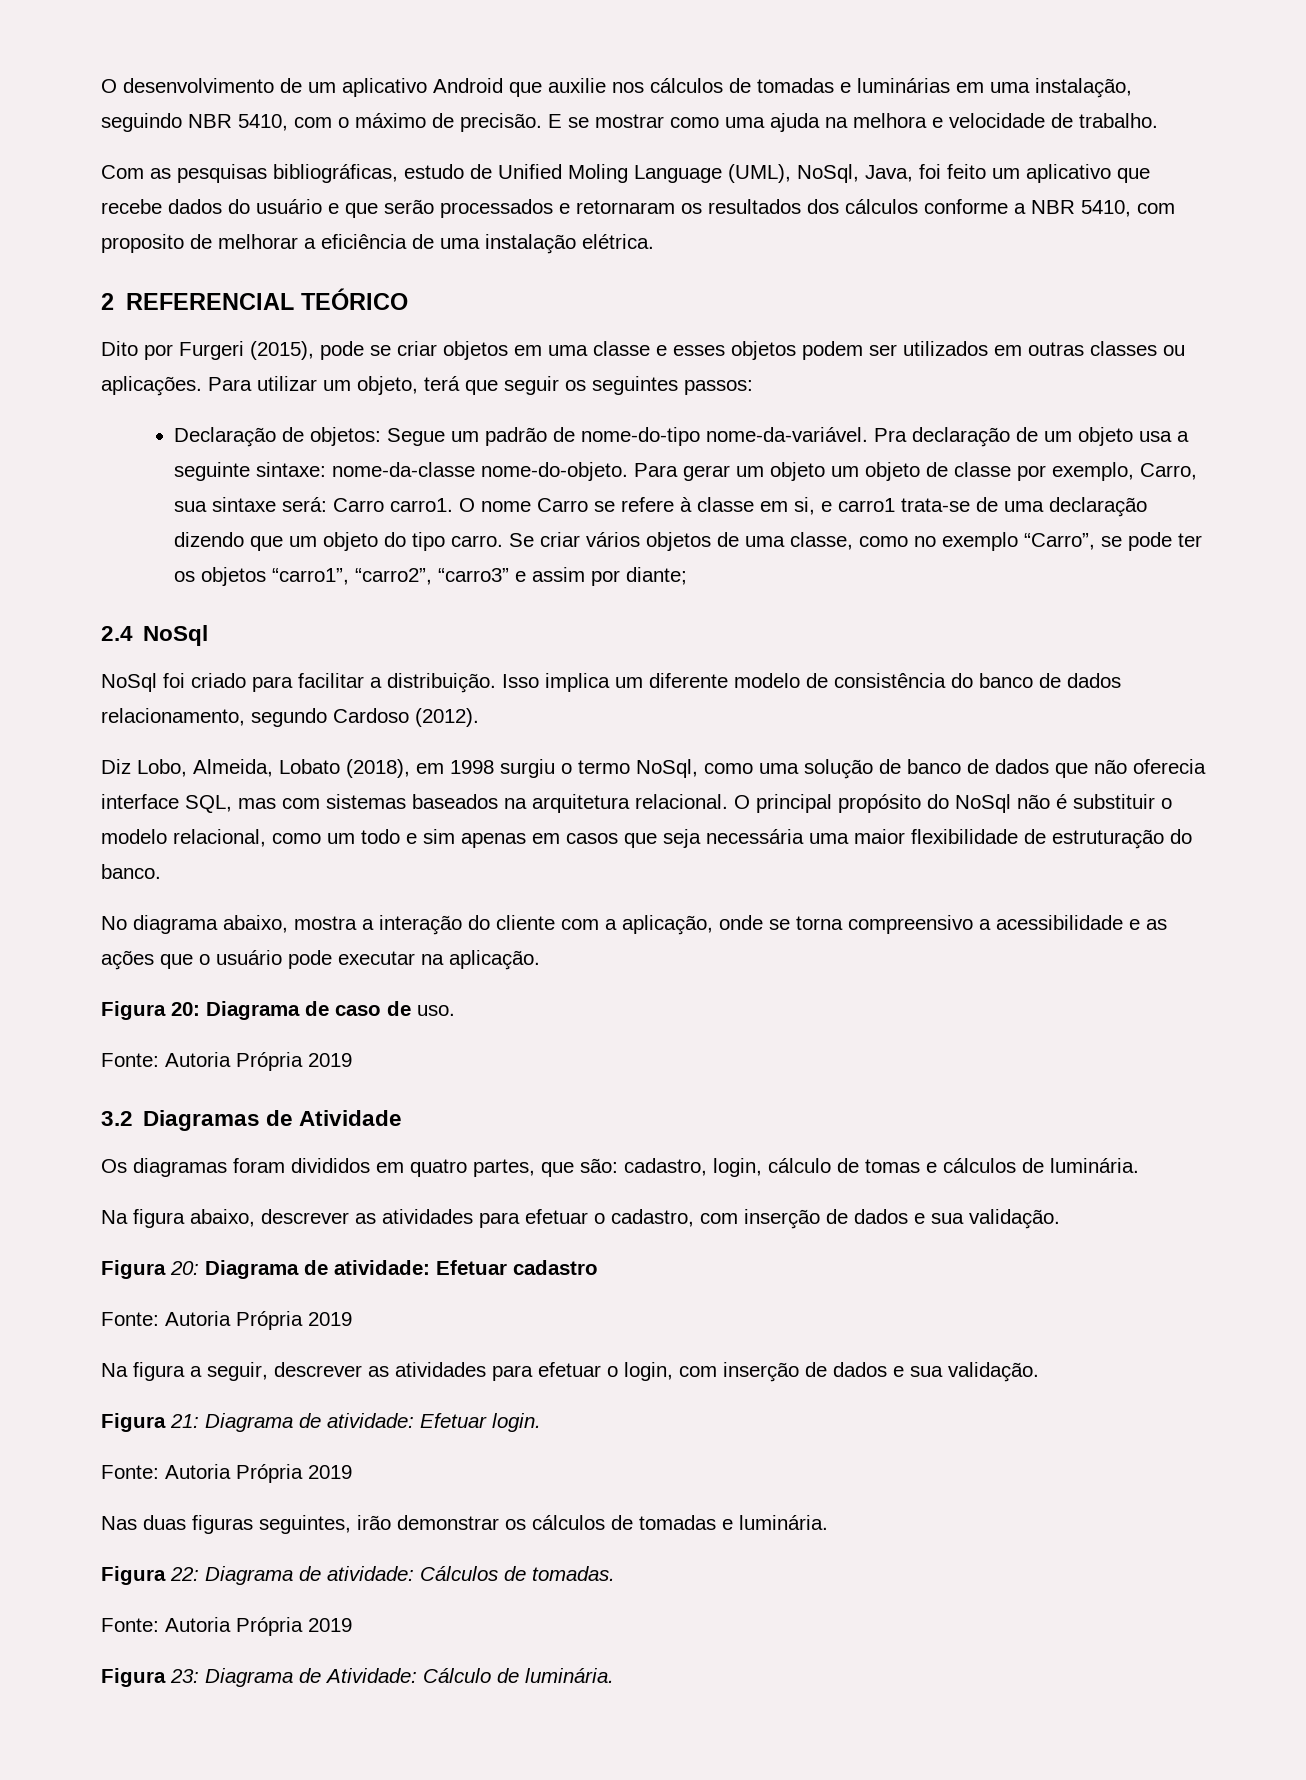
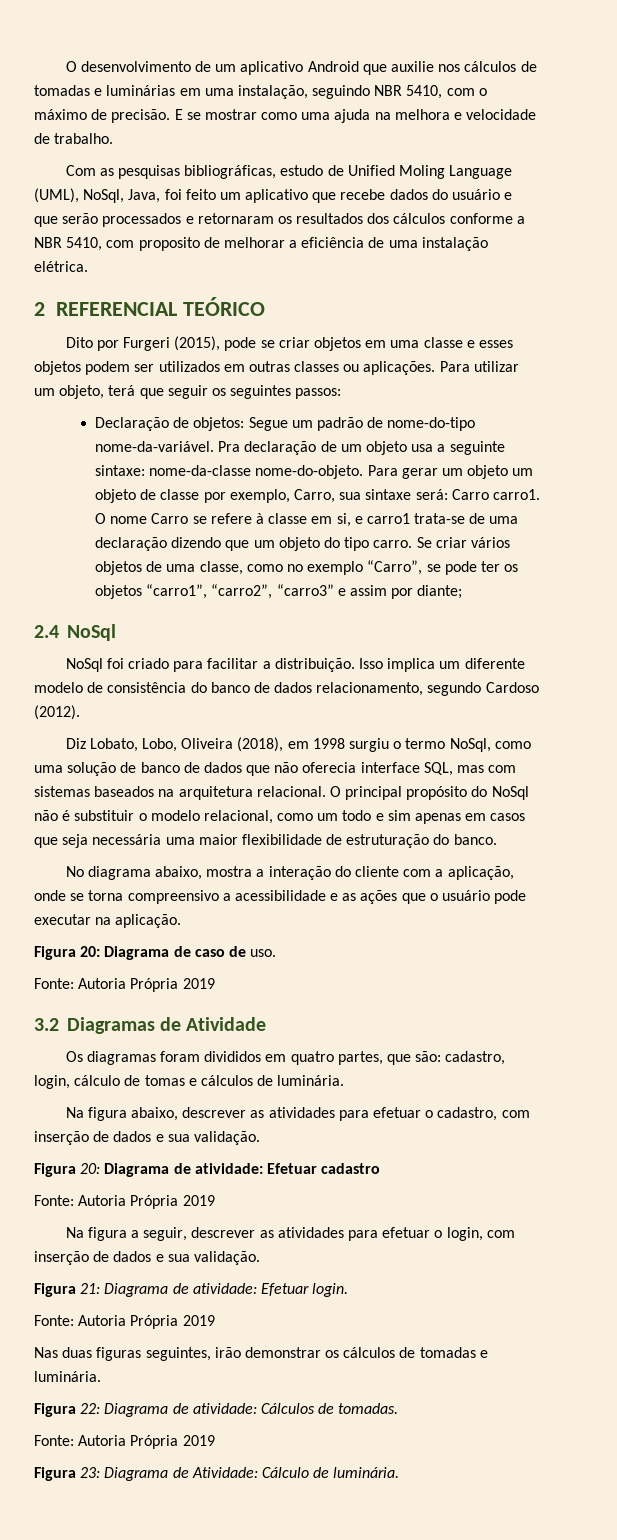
[137,759,340,777] Lobo, Almeida, Lobato -> [89,738,234,752] Lobato, Lobo, Oliveira

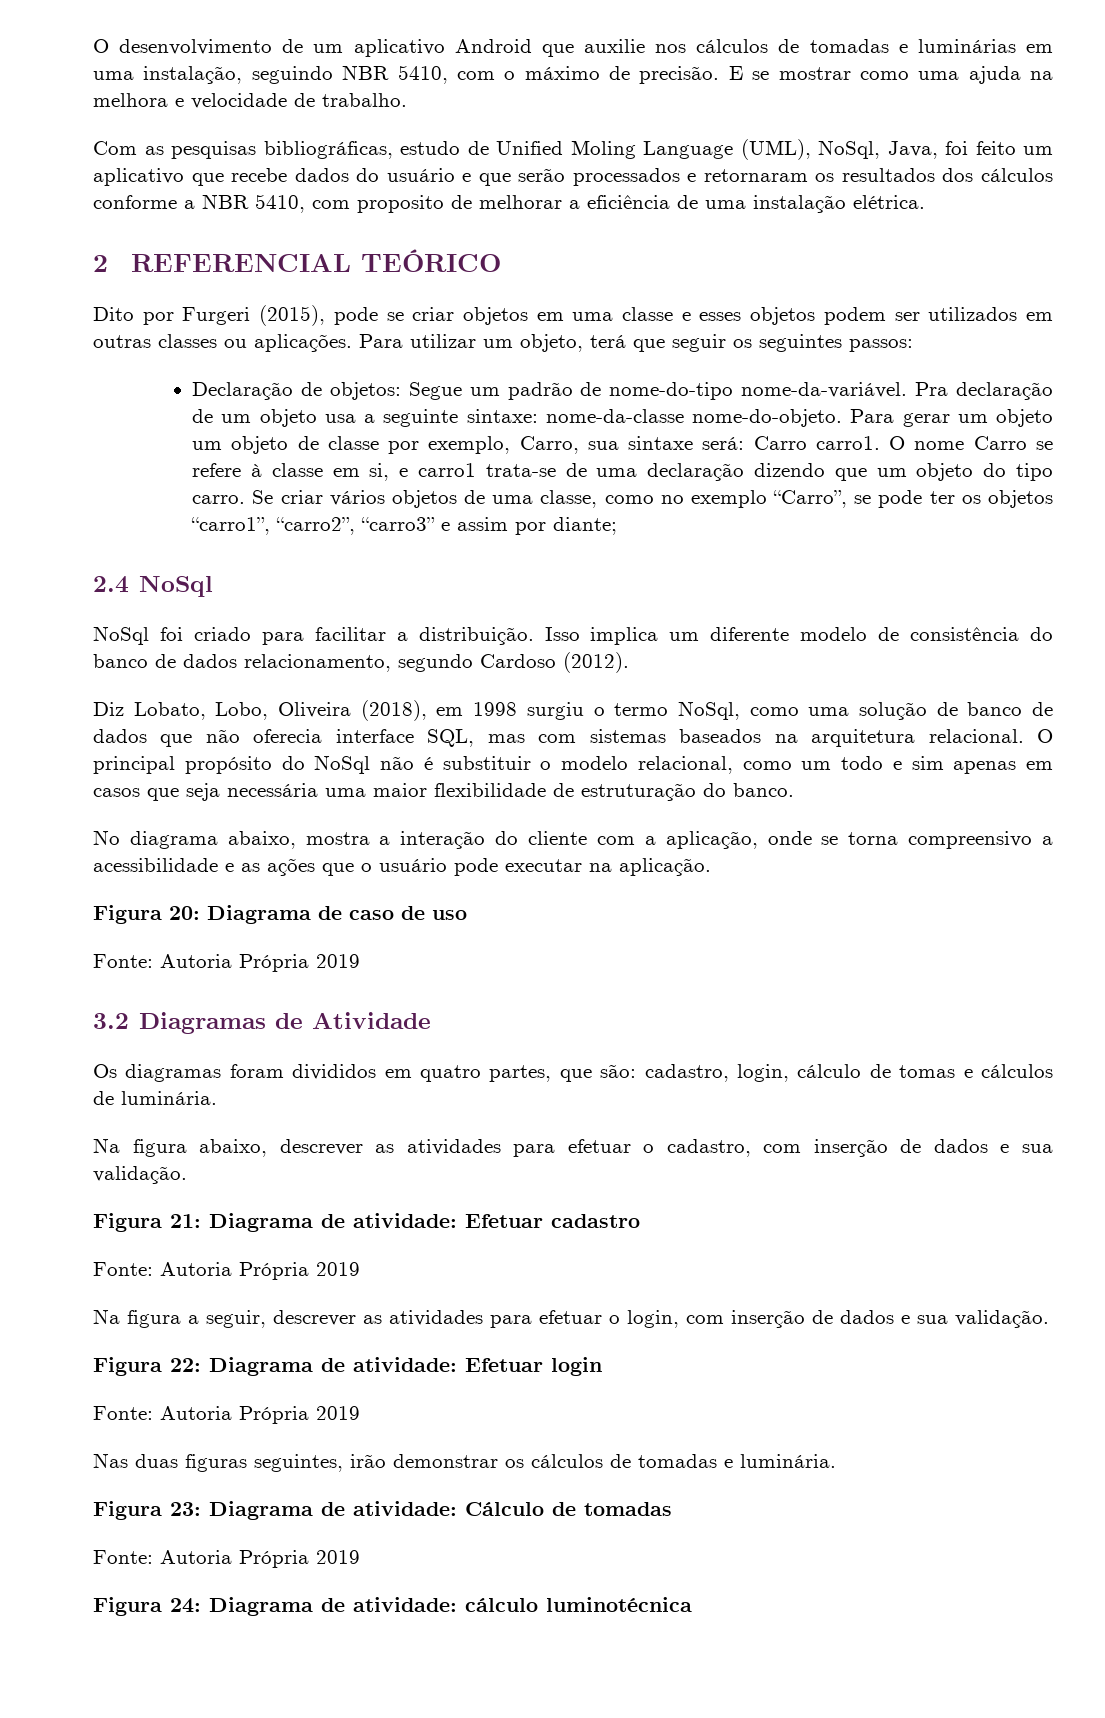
[250,949,277,957] uso. -> [432,910,467,920] uso
[80,1163,101,1174] 20: -> [170,1214,201,1228] 21:
[80,1283,349,1297] 21: Diagrama de atividade: Efetuar login. -> [170,1357,602,1376] 22: Diagrama de atividade: Efetuar login
[80,1403,399,1417] 22: Diagrama de atividade: Cálculos de tomadas. -> [170,1501,672,1520] 23: Diagrama de atividade: Cálculo de tomadas
[80,1467,400,1481] 23: Diagrama de Atividade: Cálculo de luminária. -> [170,1597,692,1616] 24: Diagrama de atividade: cálculo luminotécnica

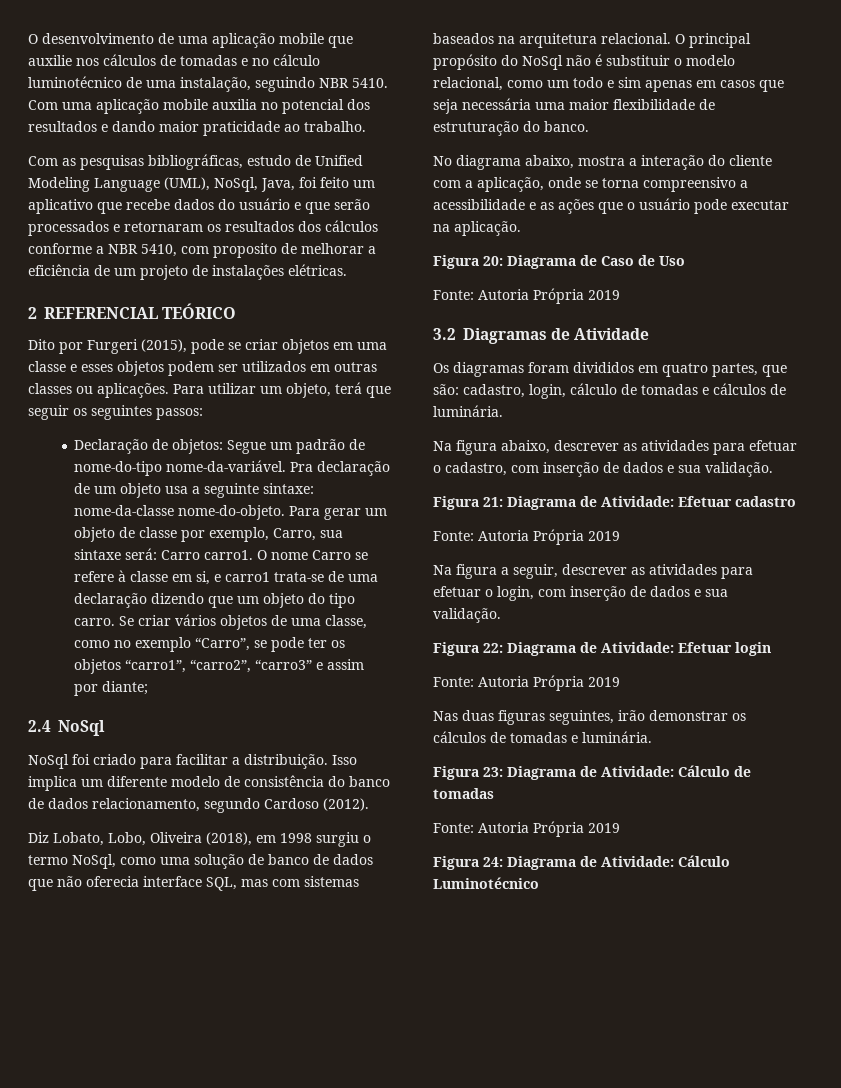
[313,39,532,57] um aplicativo Android -> [178,33,324,48] uma aplicação mobile
[917,39,1053,53] [93,65,1053,84] [93,93,315,109] luminárias em uma instalação, seguindo NBR 5410, com o máximo de precisão. E se mostrar como uma ajuda na melhora e velocidade de -> [252,54,320,66] [28,76,388,92] [28,99,370,114] [28,121,300,136] no cálculo luminotécnico de uma instalação, seguindo NBR 5410. Com uma aplicação mobile auxilia no potencial dos resultados e dando maior praticidade ao
[570,140,636,159] Moling -> [28,177,90,192] Modeling
[705,195,925,213] uma instalação elétrica. -> [114,264,347,280] um projeto de instalações elétricas.
[192,436,289,454] um objeto -> (116, 534) none
[349,906,467,920] caso de uso -> [601,255,685,266] Caso de Uso
[899,1065,956,1078] tomas -> [641,384,698,395] tomadas
[353,1213,457,1228] atividade: -> [601,496,674,507] Atividade:
[353,1357,457,1372] atividade: -> [601,642,674,653] Atividade:
[353,1501,457,1516] atividade: -> [601,766,674,777] Atividade:
[353,1597,692,1612] atividade: cálculo luminotécnica -> [601,855,730,867] [433,877,539,889] Atividade: Cálculo Luminotécnico

